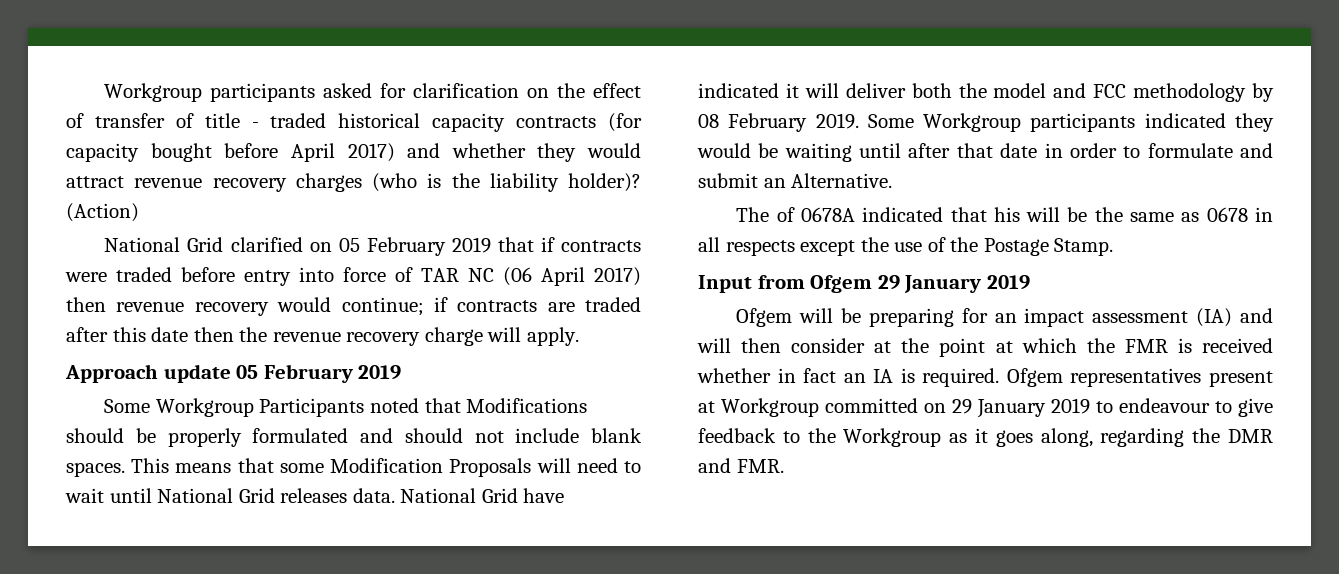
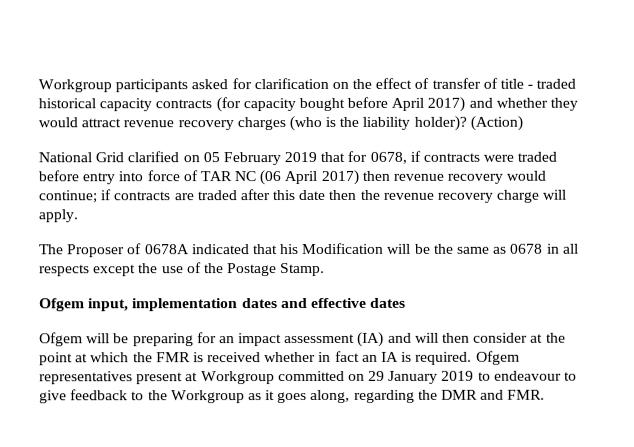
(534, 244) none -> [347,150,407,164] for 0678,
[65,364,402,383] [104,398,588,417] [66,428,642,447] [66,458,641,477] [65,488,565,503] [698,83,1274,102] [698,113,1274,132] [697,143,1273,162] [698,173,893,188] // Approach update 05 February 2019 // Some Workgroup Participants noted that Modifications should be properly formulated and should not include blank spaces. This means that some Modification Proposals will need to wait until National Grid releases data. National Grid have indicated it will deliver both the model and FCC methodology by 08 February 2019. Some Workgroup participants indicated they would be waiting until after that date in order to formulate and submit an Alternative. -> (78, 216) none
(770, 214) none -> [67,244,126,258] Proposer
(1020, 214) none -> [302,242,385,255] Modification
[698,275,1030,293] Input from Ofgem 29 January 2019 -> [39,297,407,312] Ofgem input, implementation dates and effective dates

